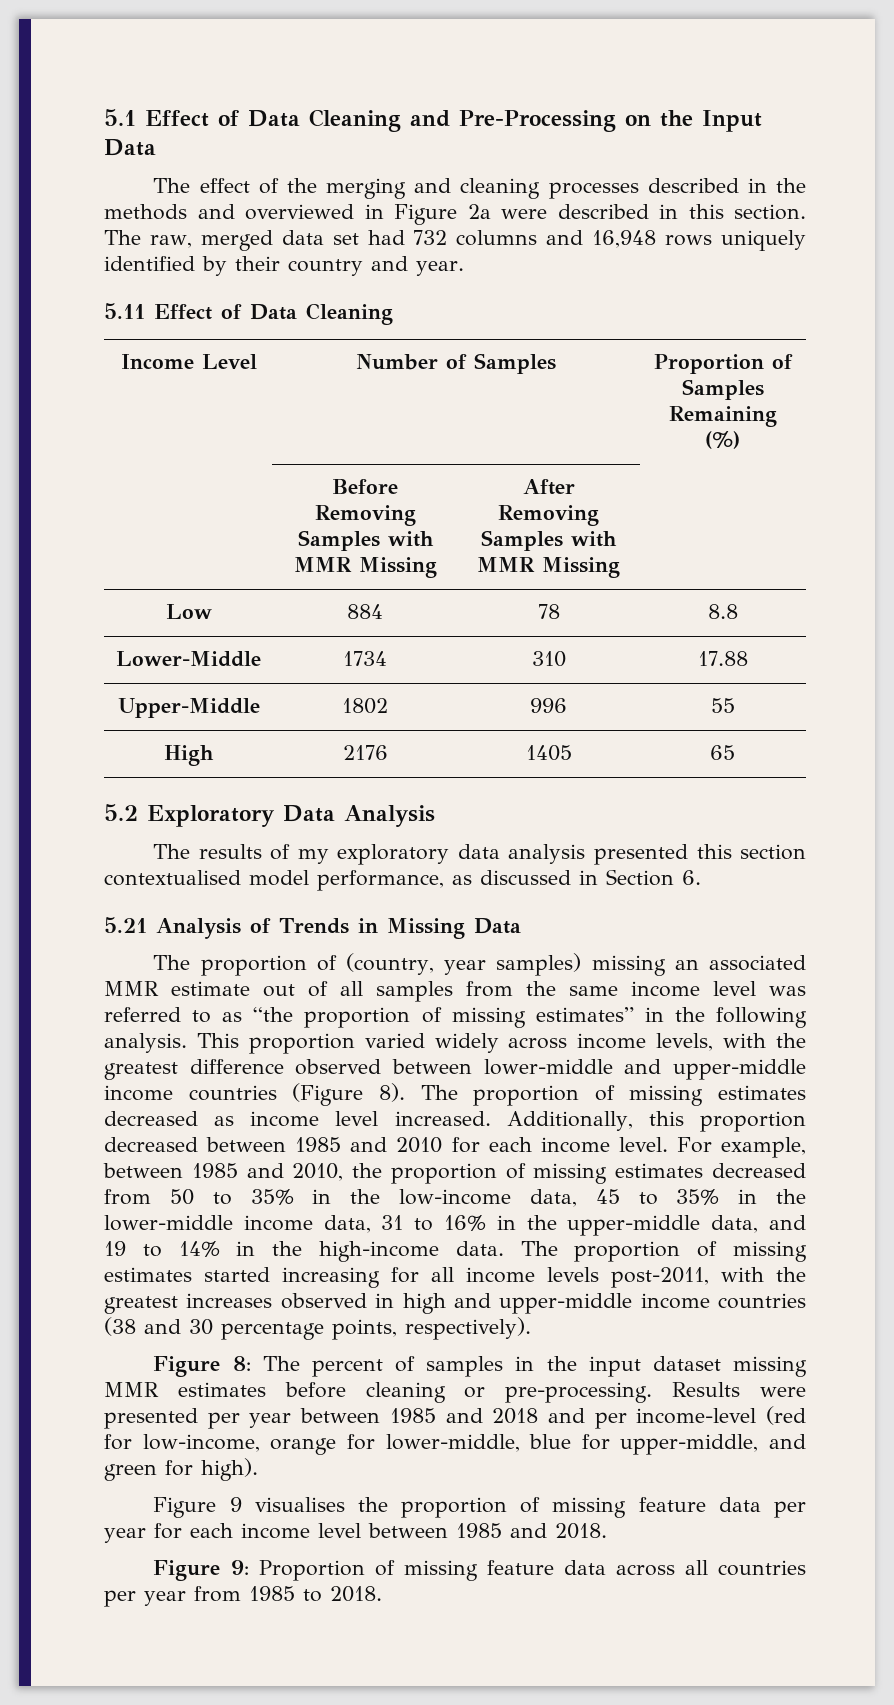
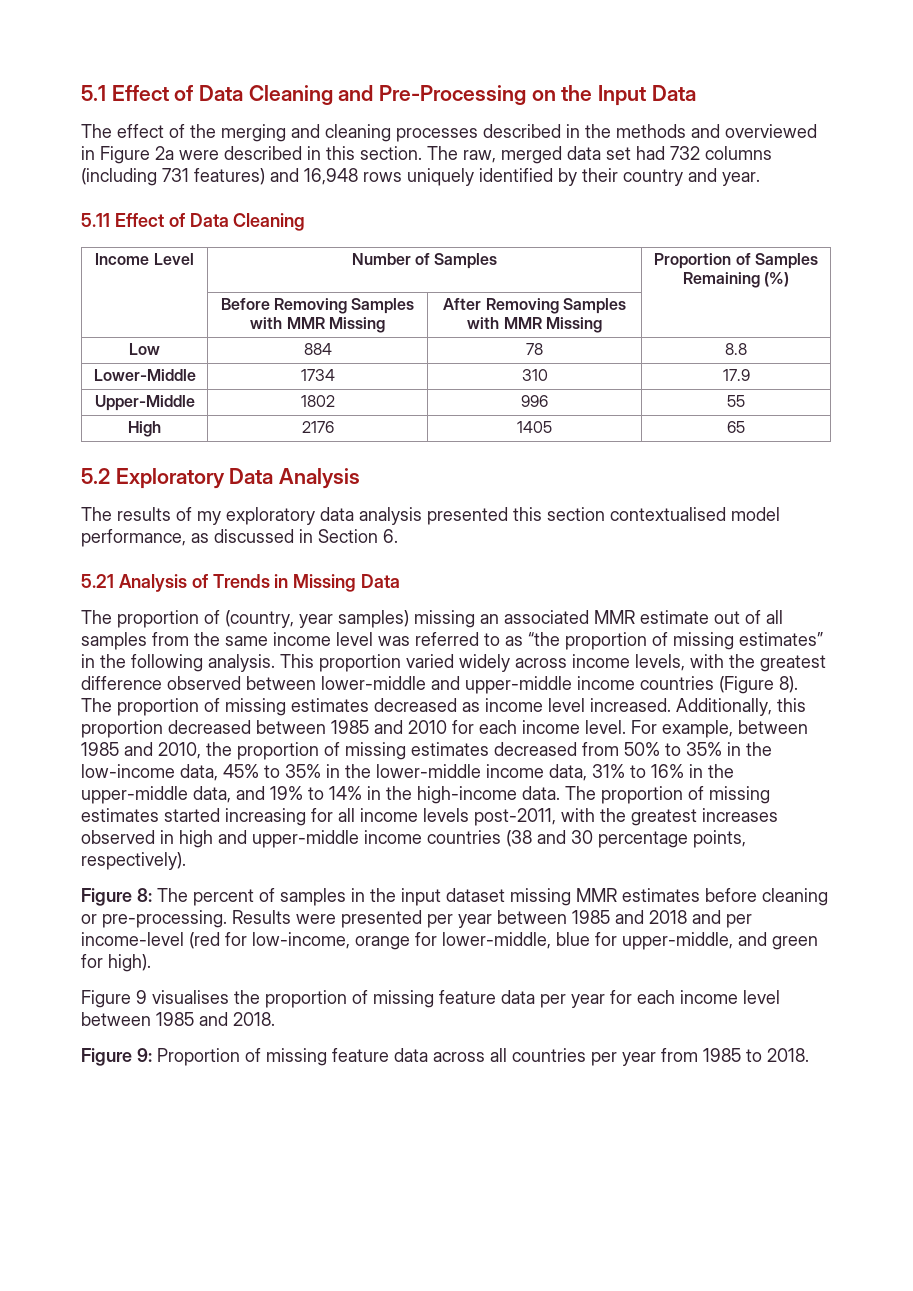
(538, 238) none -> [81,168,265,186] (including 731 features)
[697,651,748,666] 17.88 -> [722,369,750,381] 17.9
[169,1189,194,1205] 50 -> [624,742,660,756] 50%
[595,1189,620,1204] 45 -> [223,764,259,778] 45%
[381,1215,404,1230] 31 -> [592,764,625,778] 31%
[104,1241,126,1256] 19 -> [270,786,303,800] 19%

